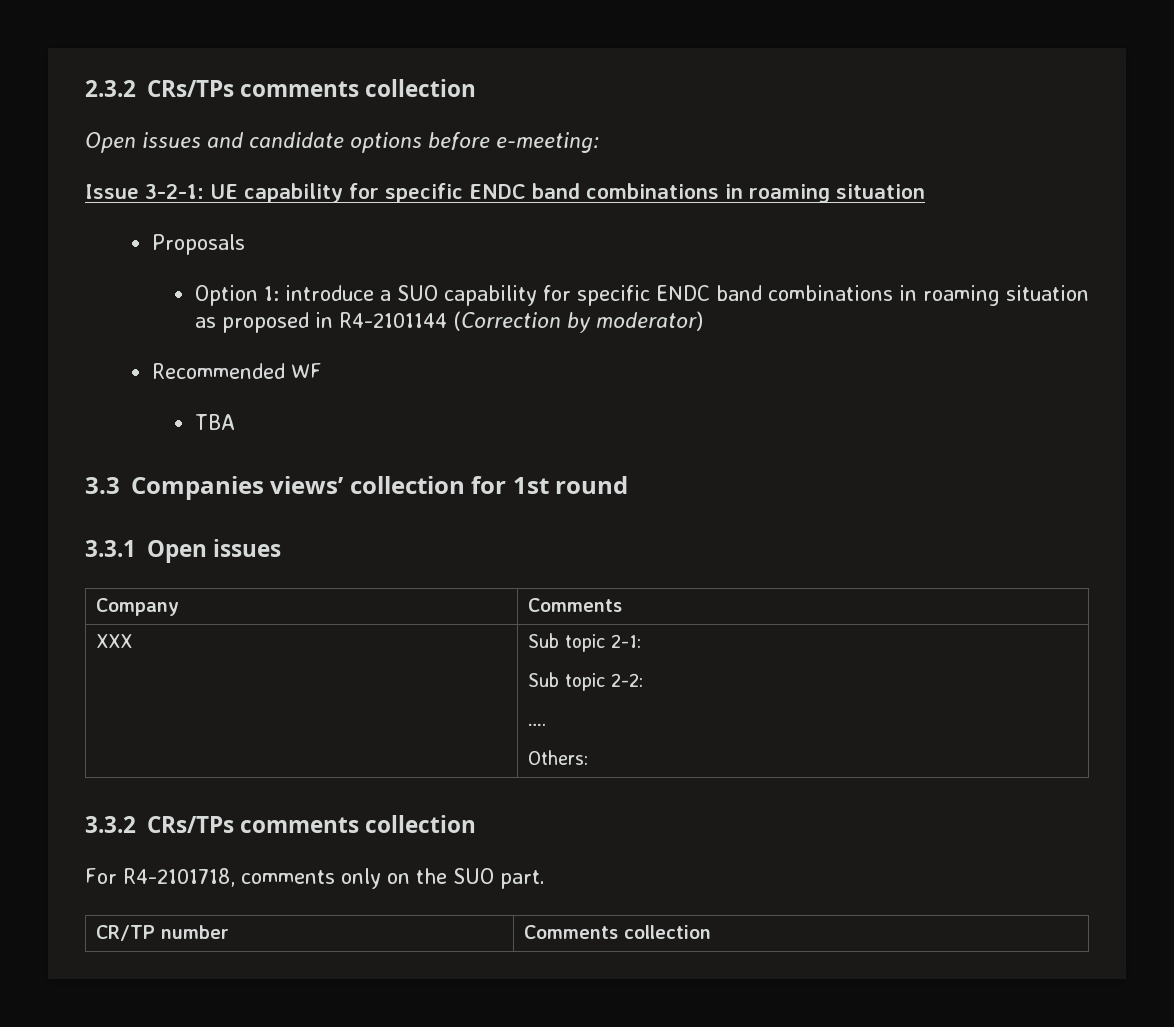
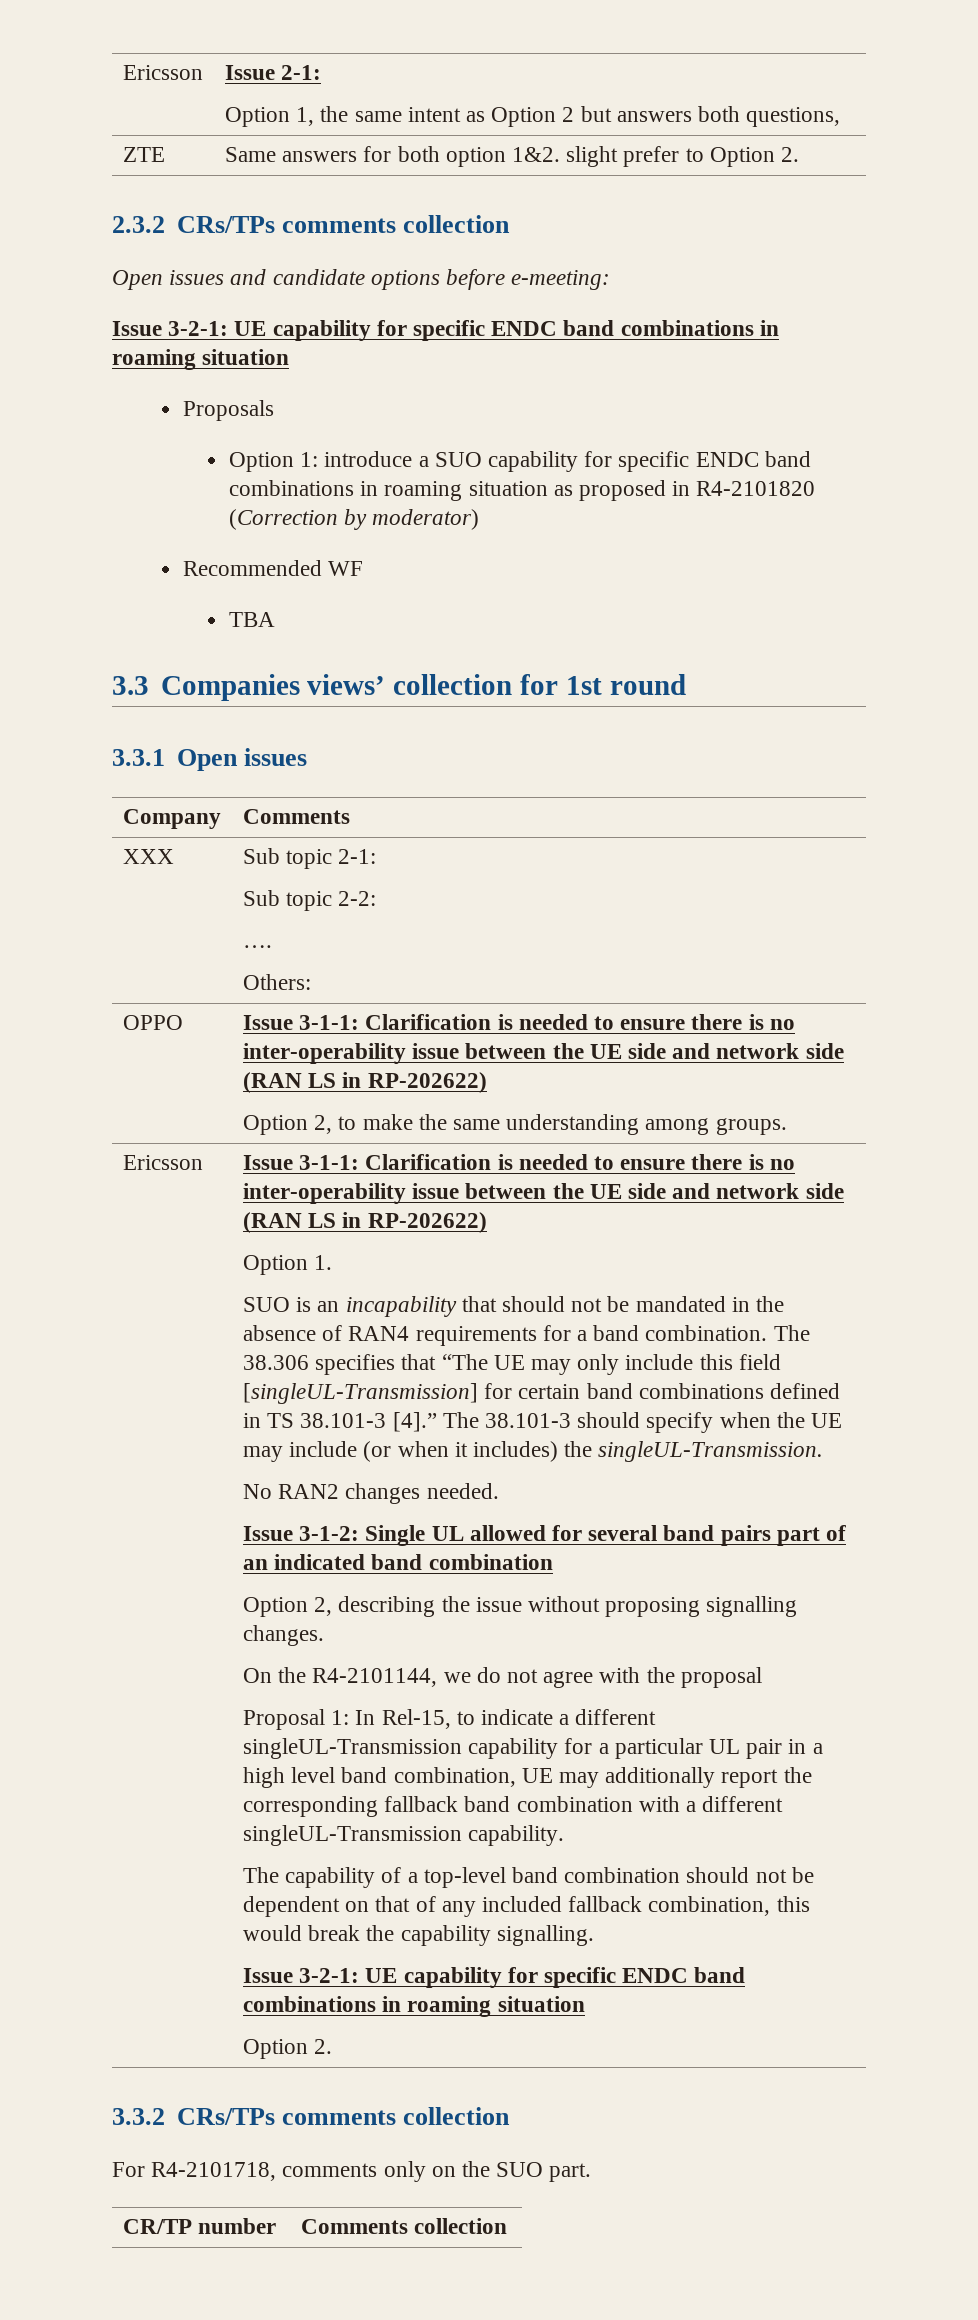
(85, 88) none -> [122,65,203,80] [224,65,322,80] [224,106,841,127] [122,147,165,162] [224,146,800,167] Ericsson | Issue 2-1: // Option 1, the same intent as Option 2 but answers both questions, // ZTE | Same answers for both option 1&2. slight prefer to Option 2. //
[338,312,447,328] R4-2101144 -> [696,481,816,496] R4-2101820
(589, 757) none -> [122,1015,183,1030] [242,1014,795,1030] [242,1043,844,1064] [242,1072,487,1093] [242,1114,787,1135] [122,1155,203,1170] [242,1154,795,1170] [242,1183,844,1204] [242,1212,487,1233] [242,1255,333,1275] [242,1296,785,1317] [242,1325,810,1346] [242,1354,781,1375] [242,1383,841,1404] [242,1412,843,1433] [242,1441,824,1462] [242,1483,499,1504] [242,1525,847,1546] [242,1554,553,1570] [242,1596,798,1617] [242,1625,324,1646] [242,1667,762,1688] [242,1709,657,1730] [242,1738,823,1759] [242,1767,812,1788] [242,1796,784,1817] [242,1825,565,1846] [242,1867,814,1888] [242,1896,810,1917] [242,1925,594,1946] [242,1967,746,1988] [242,1996,585,2017] [242,2039,333,2059] // OPPO | Issue 3-1-1: Clarification is needed to ensure there is no inter-operability issue between the UE side and network side (RAN LS in RP-202622) // Option 2, to make the same understanding among groups. // Ericsson | Issue 3-1-1: Clarification is needed to ensure there is no inter-operability issue between the UE side and network side (RAN LS in RP-202622) // Option 1. // SUO is an incapability that should not be mandated in the absence of RAN4 requirements for a band combination. The 38.306 specifies that “The UE may only include this field [singleUL-Transmission] for certain band combinations defined in TS 38.101-3 [4].” The 38.101-3 should specify when the UE may include (or when it includes) the singleUL-Transmission. // No RAN2 changes needed. // Issue 3-1-2: Single UL allowed for several band pairs part of an indicated band combination // Option 2, describing the issue without proposing signalling changes. // On the R4-2101144, we do not agree with the proposal // Proposal 1: In Rel-15, to indicate a different singleUL-Transmission capability for a particular UL pair in a high level band combination, UE may additionally report the corresponding fallback band combination with a different singleUL-Transmission capability. // The capability of a top-level band combination should not be dependent on that of any included fallback combination, this would break the capability signalling. // Issue 3-2-1: UE capability for specific ENDC band combinations in roaming situation // Option 2.

